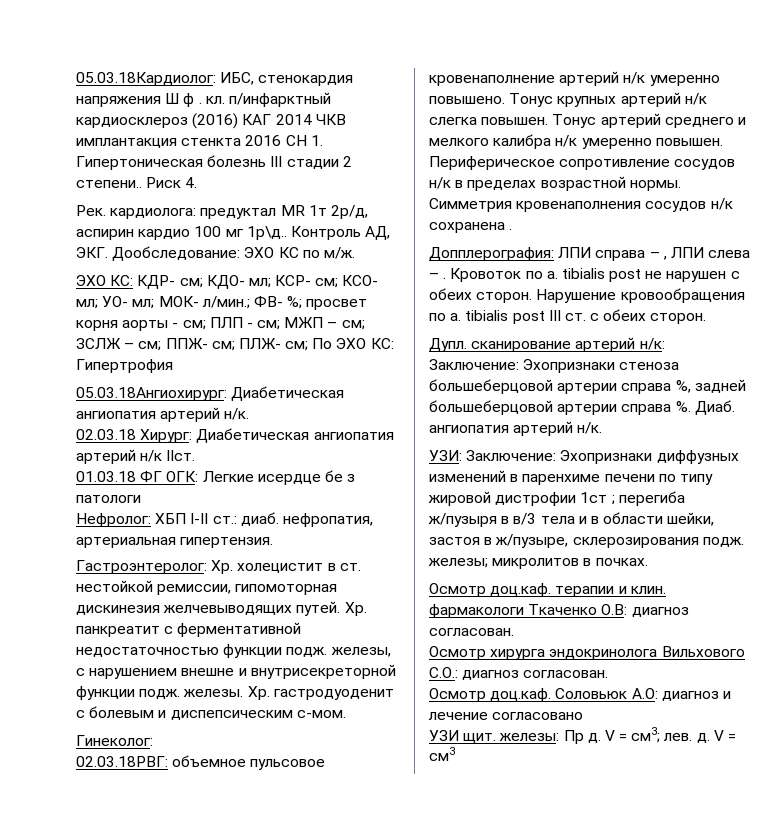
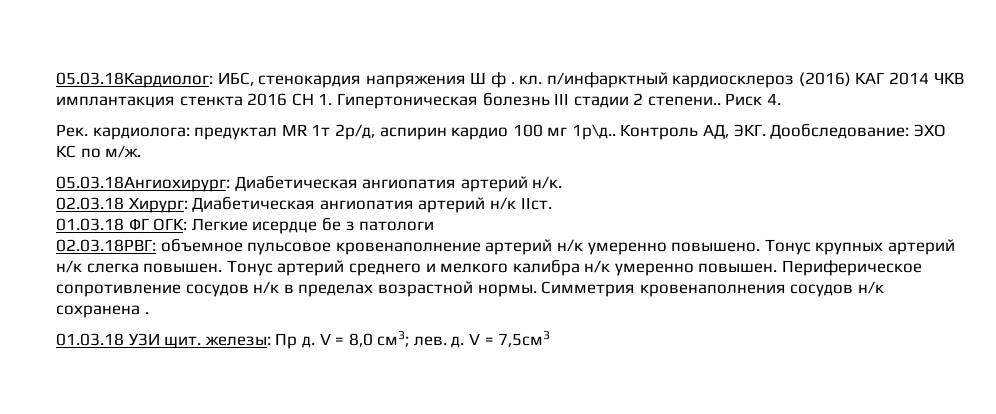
[76,275,379,289] [76,296,368,310] [76,317,365,331] [76,338,394,351] [76,359,173,373] // ЭХО КС: КДР- см; КДО- мл; КСР- см; КСО- мл; УО- мл; МОК- л/мин.; ФВ- %; просвет корня аорты - см; ПЛП - см; МЖП – см; ЗСЛЖ – см; ППЖ- см; ПЛЖ- см; По ЭХО КС: Гипертрофия -> (142, 151) none
[76,512,373,527] [76,537,274,548] [76,560,361,574] [76,580,338,595] [76,601,367,616] [76,622,302,637] [76,644,391,658] [76,664,396,679] [76,686,394,700] [76,706,346,720] [76,735,153,746] // Нефролог: ХБП I-II ст.: диаб. нефропатия, артериальная гипертензия. // Гастроэнтеролог: Хр. холецистит в ст. нестойкой ремиссии, гипомоторная дискинезия желчевыводящих путей. Хр. панкреатит с ферментативной недостаточностью функции подж. железы, с нарушением внешне и внутрисекреторной функции подж. железы. Хр. гастродуоденит с болевым и диспепсическим с-мом. // Гинеколог: -> (435, 226) none
[429,247,751,261] [429,268,740,282] [429,288,745,303] [429,309,707,324] [429,337,665,352] [429,359,680,373] [429,379,746,394] [429,400,735,415] [429,421,603,436] [429,450,739,464] [429,470,713,485] [428,491,685,506] [428,512,715,527] [429,534,744,548] [428,558,648,569] [429,583,666,597] [429,604,689,618] [429,628,514,636] [429,646,745,660] [429,667,609,680] [429,688,731,702] [428,712,584,720] Допплерография: ЛПИ справа – , ЛПИ слева – . Кровоток по а. tibialis роst не нарушен с обеих сторон. Нарушение кровообращения по а. tibialis роst III ст. с обеих сторон. // Дупл. сканирование артерий н/к: Заключение: Эхопризнаки стеноза большеберцовой артерии справа %, задней большеберцовой артерии справа %. Диаб. ангиопатия артерий н/к. // УЗИ: Заключение: Эхопризнаки диффузных изменений в паренхиме печени по типу жировой дистрофии 1ст ; перегиба ж/пузыря в в/3 тела и в области шейки, застоя в ж/пузыре, склерозирования подж. железы; микролитов в почках. // Осмотр доц.каф. терапии и клин. фармакологи Ткаченко О.В: диагноз согласован. // Осмотр хирурга эндокринолога Вильхового С.О.: диагноз согласован. // Осмотр доц.каф. Соловьюк А.О: диагноз и лечение согласовано // -> [56,333,124,346] 01.03.18
(628, 737) none -> [348,333,373,347] 8,0
[429,747,455,761] см3 -> [498,331,551,347] 7,5см3

